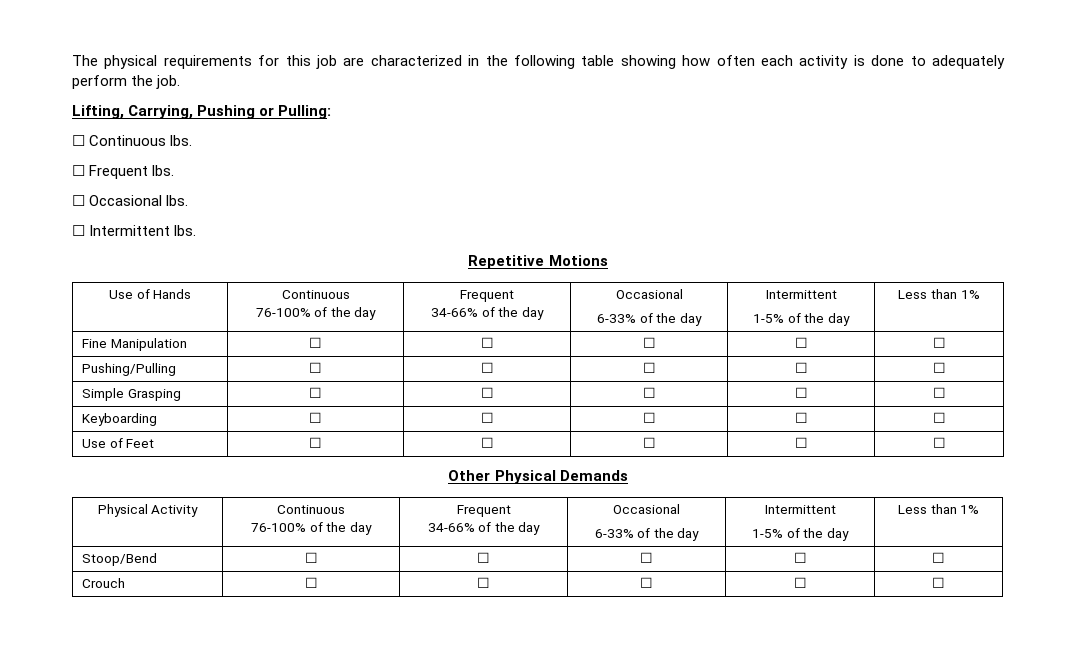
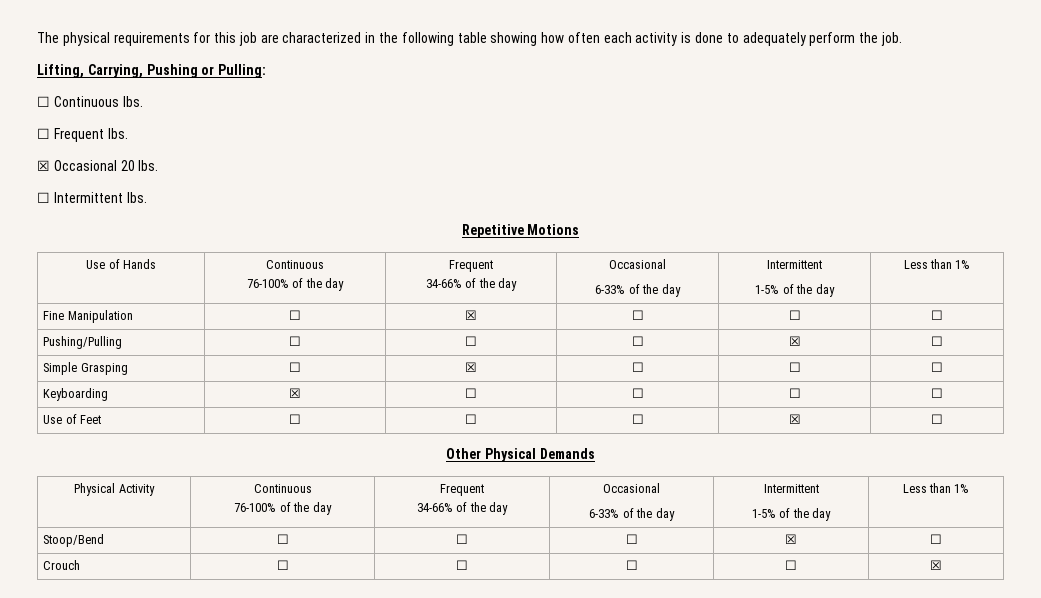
[72,195,163,206] ☐ Occasional -> [37,160,135,171] ☒ Occasional 20
[480,337,494,348] ☐ -> [465,310,477,320] ☒
[794,362,808,373] ☐ -> [788,336,801,346] ☒
[480,387,494,398] ☐ -> [465,362,477,372] ☒
[309,412,322,423] ☐ -> [289,388,301,398] ☒
[794,437,808,448] ☐ -> [788,414,801,424] ☒
[793,552,807,563] ☐ -> [785,534,797,544] ☒
[931,577,945,588] ☐ -> [930,560,942,570] ☒

